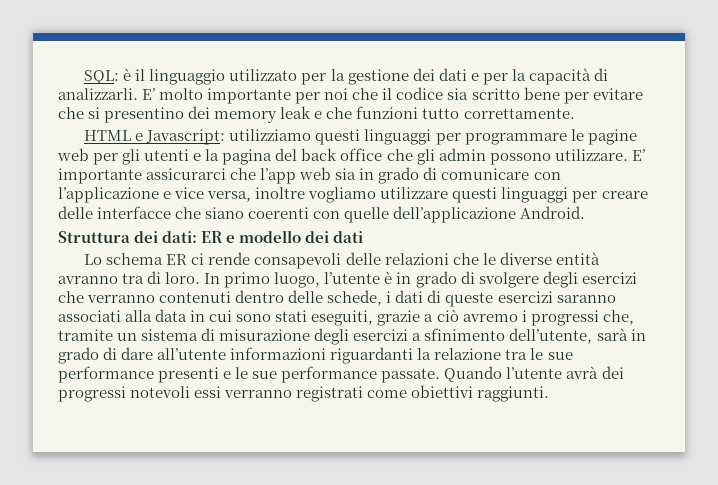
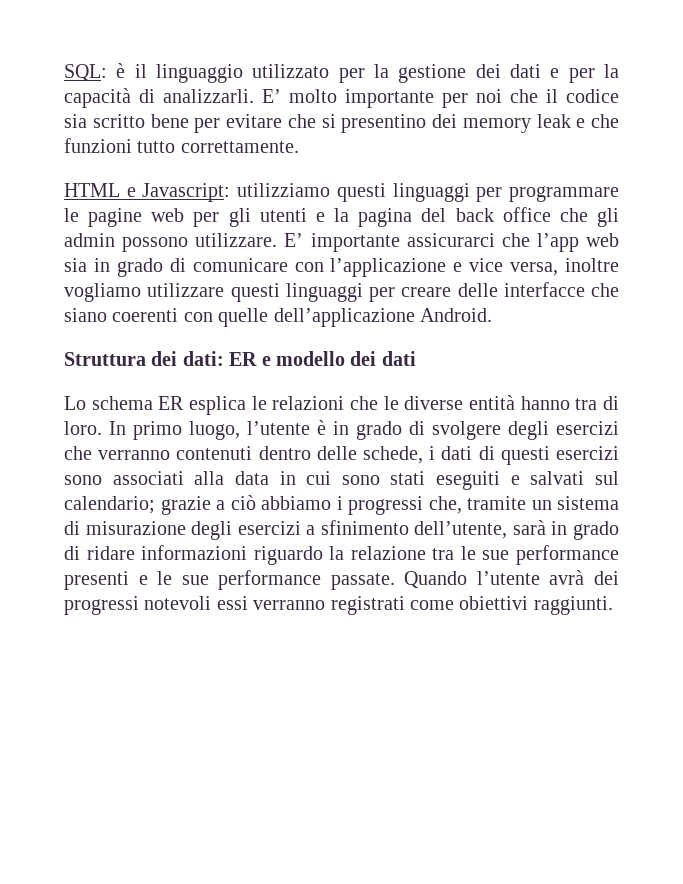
[191,252,381,269] ci rende consapevoli delle -> [189,396,267,415] esplica le
[58,276,118,284] avranno -> [520,396,570,410] hanno
[445,291,616,307] queste esercizi saranno -> [500,446,619,465] [64,475,102,485] questi esercizi sono
[311,310,374,326] eseguiti, -> [436,471,619,490] [64,496,155,514] eseguiti e salvati sul calendario;
[462,314,518,322] avremo -> [261,496,331,510] abbiamo
[121,347,414,364] dare all’utente informazioni riguardanti -> [86,545,323,565] ridare informazioni riguardo

